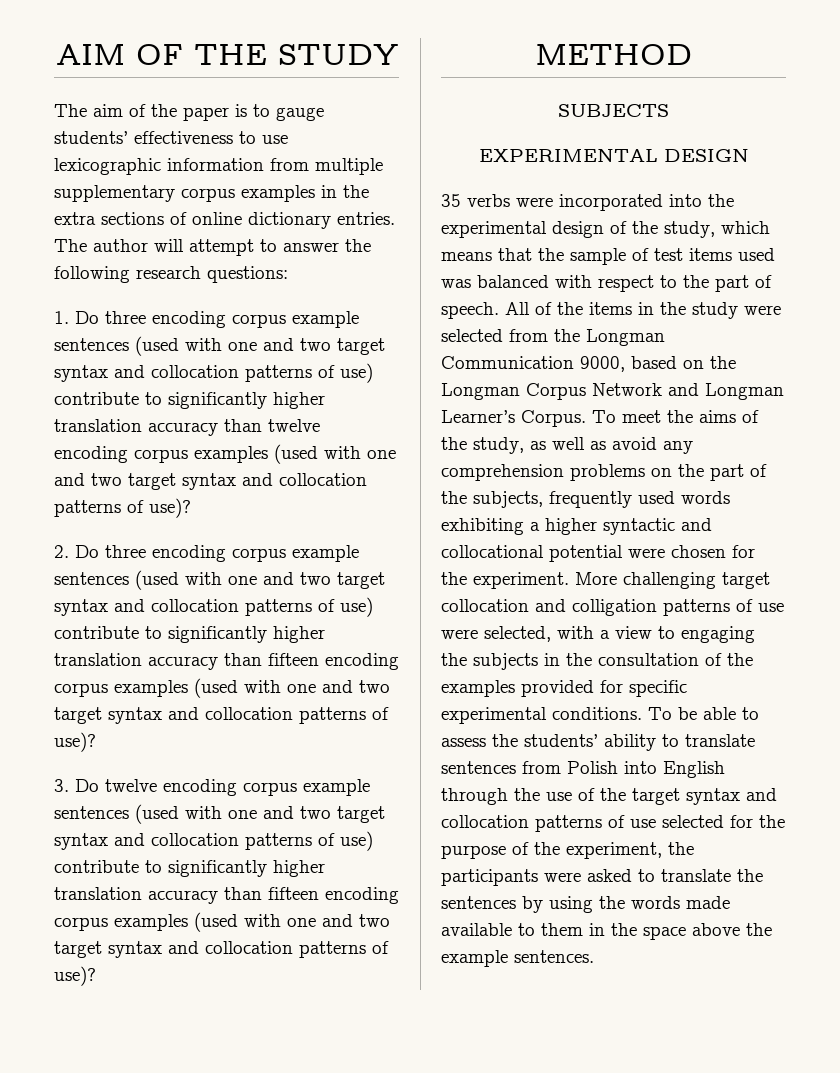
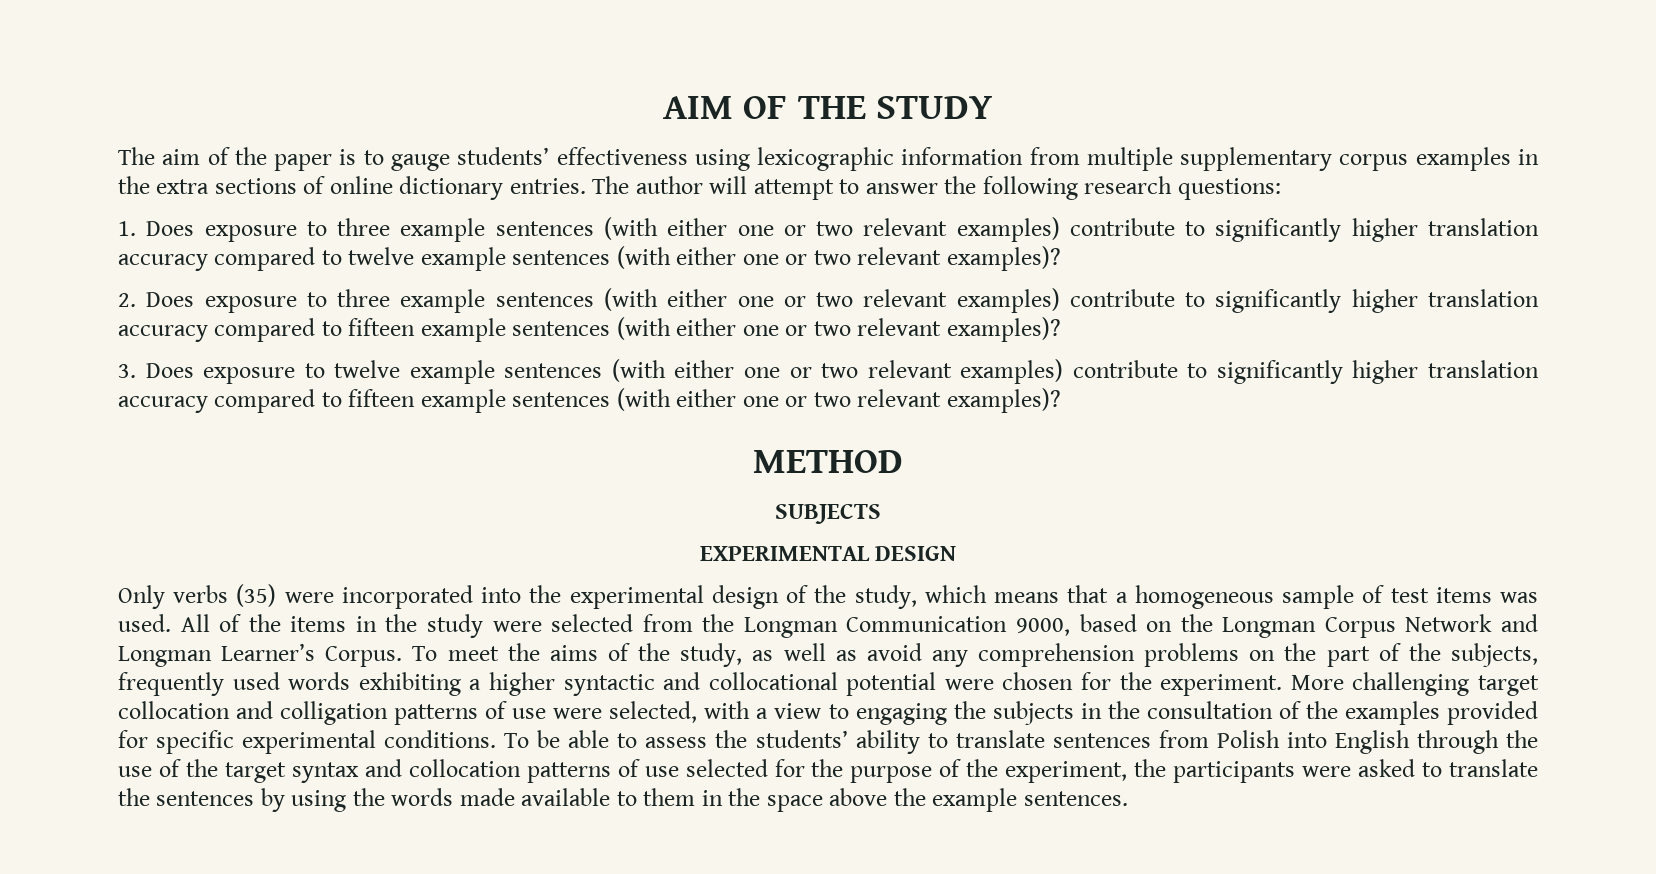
[239,131,288,144] to use -> [694,149,750,171] using
[75,311,359,328] [54,336,385,356] [54,363,373,383] [54,392,325,409] [54,419,320,436] [54,444,396,464] [54,473,367,490] [54,498,191,518] [54,545,359,562] [54,570,385,590] [54,597,373,617] [54,626,325,643] [54,653,399,670] [54,678,390,698] [54,707,389,724] [54,732,96,752] [54,779,370,796] [54,804,385,824] [54,831,373,851] [54,860,325,877] [54,887,399,904] [54,912,390,932] [54,941,389,958] [54,966,96,986] Do three encoding corpus example sentences (used with one and two target syntax and collocation patterns of use) contribute to significantly higher translation accuracy than twelve encoding corpus examples (used with one and two target syntax and collocation patterns of use)? // 2. Do three encoding corpus example sentences (used with one and two target syntax and collocation patterns of use) contribute to significantly higher translation accuracy than fifteen encoding corpus examples (used with one and two target syntax and collocation patterns of use)? // 3. Do twelve encoding corpus example sentences (used with one and two target syntax and collocation patterns of use) contribute to significantly higher translation accuracy than fifteen encoding corpus examples (used with one and two target syntax and collocation patterns of use)? -> [146,217,1540,242] [118,246,1061,271] [118,288,1540,313] [118,317,1061,342] [118,359,1540,384] [118,388,1061,413] Does exposure to three example sentences (with either one or two relevant examples) contribute to significantly higher translation accuracy compared to twelve example sentences (with either one or two relevant examples)? // 2. Does exposure to three example sentences (with either one or two relevant examples) contribute to significantly higher translation accuracy compared to fifteen example sentences (with either one or two relevant examples)? // 3. Does exposure to twelve example sentences (with either one or two relevant examples) contribute to significantly higher translation accuracy compared to fifteen example sentences (with either one or two relevant examples)?
[441,194,510,207] 35 verbs -> [118,584,277,609] Only verbs (35)
[538,248,564,261] the -> [1115,585,1274,609] a homogeneous
[738,248,775,261] [441,275,772,292] [441,302,499,319] used was balanced with respect to the part of speech. -> [1500,592,1539,603] [118,614,171,632] was used.

